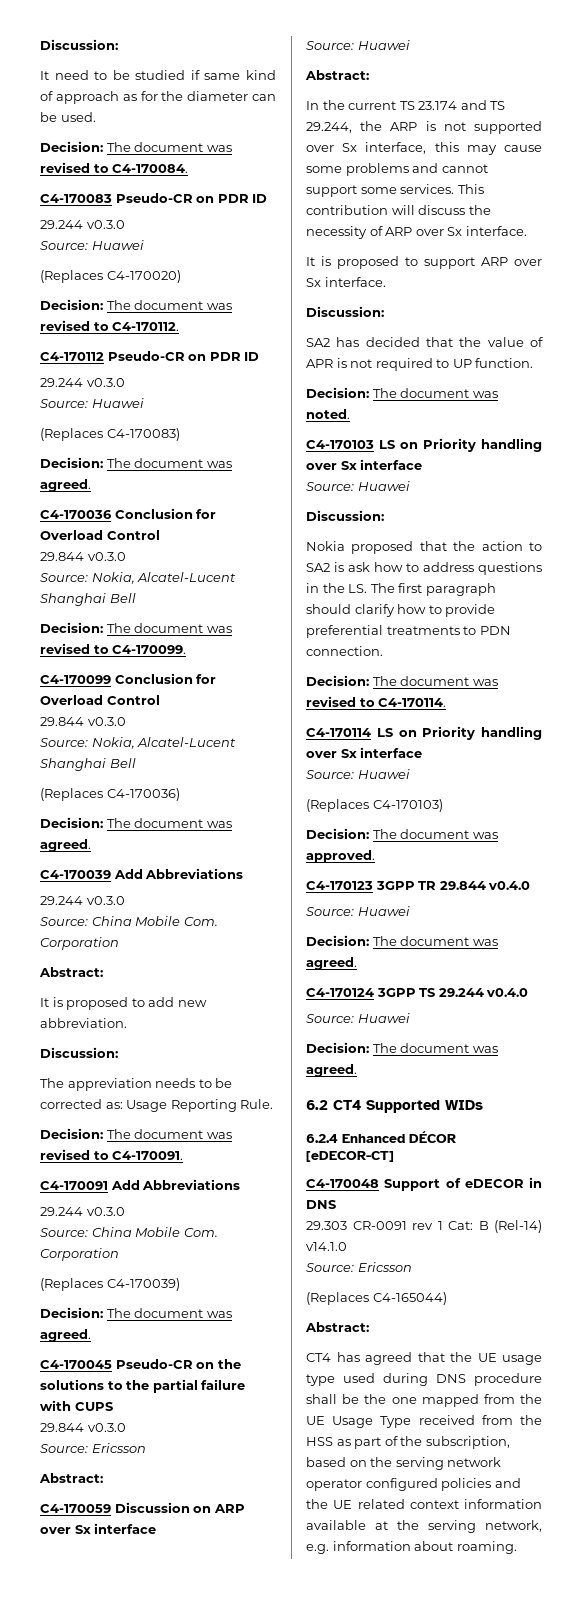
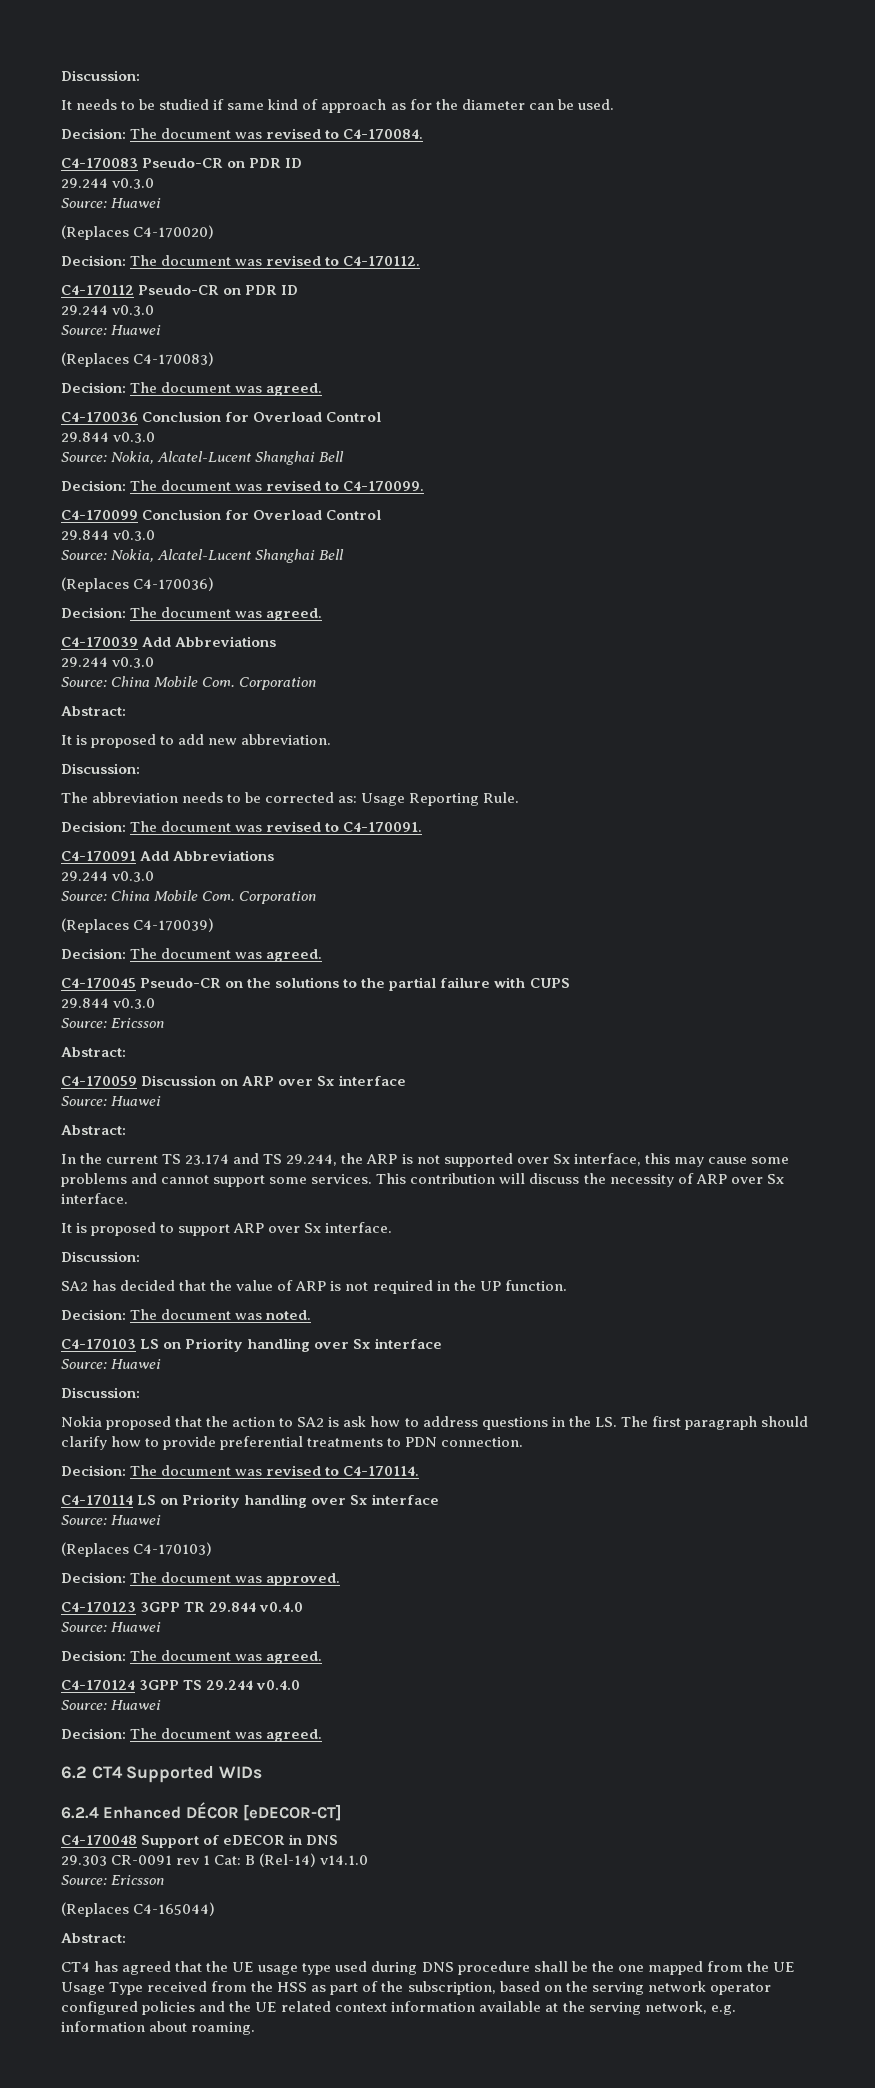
[54,70,89,80] need -> [76,99,118,110] needs
[67,1078,152,1091] appreviation -> [92,792,179,803] abbreviation
[306,359,333,368] APR -> [295,1281,327,1291] ARP
[436,359,450,368] to -> [436,1280,476,1291] in the

